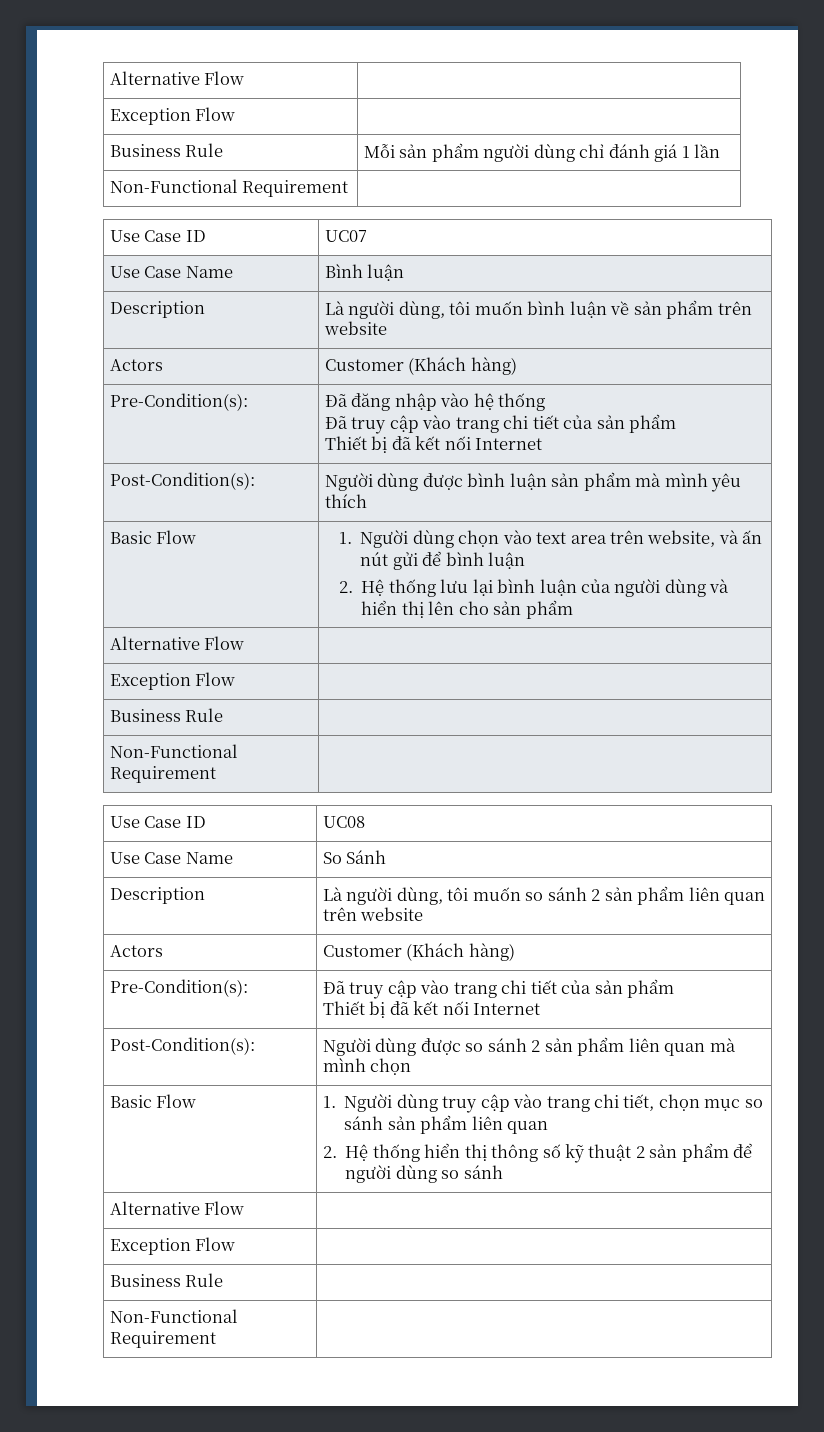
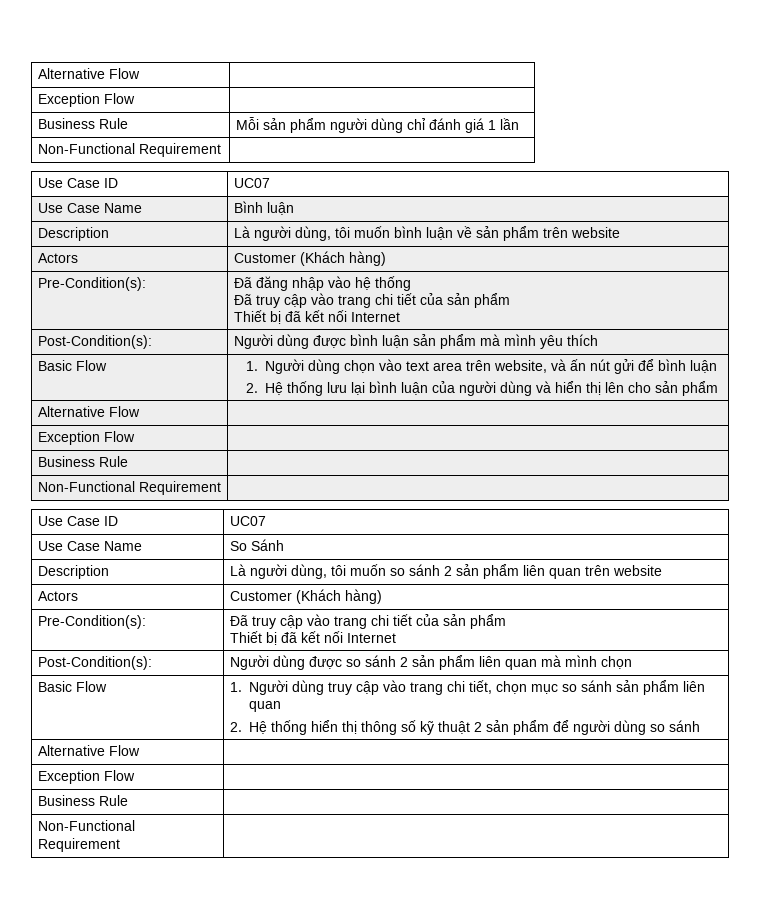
[322,816,365,828] UC08 -> [229,516,266,526] UC07

